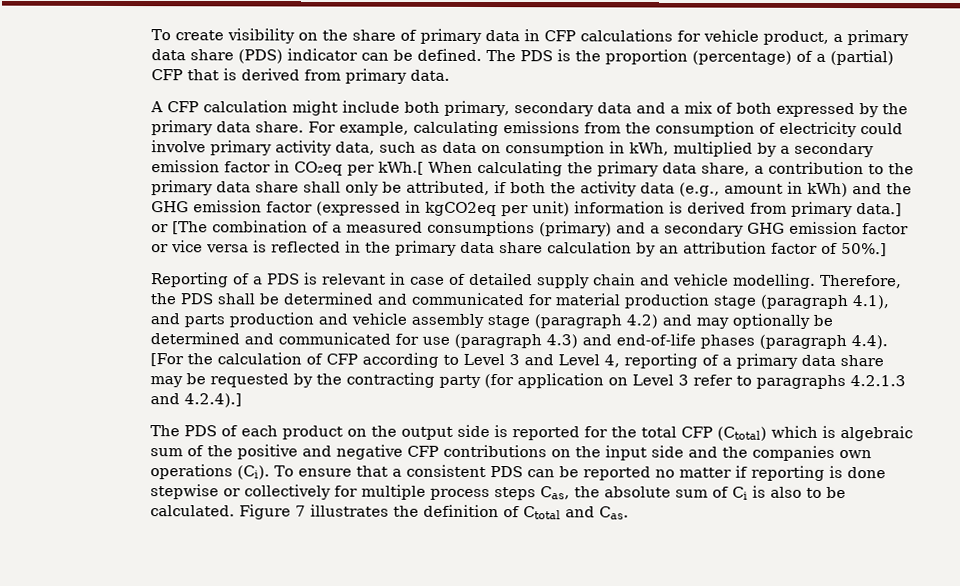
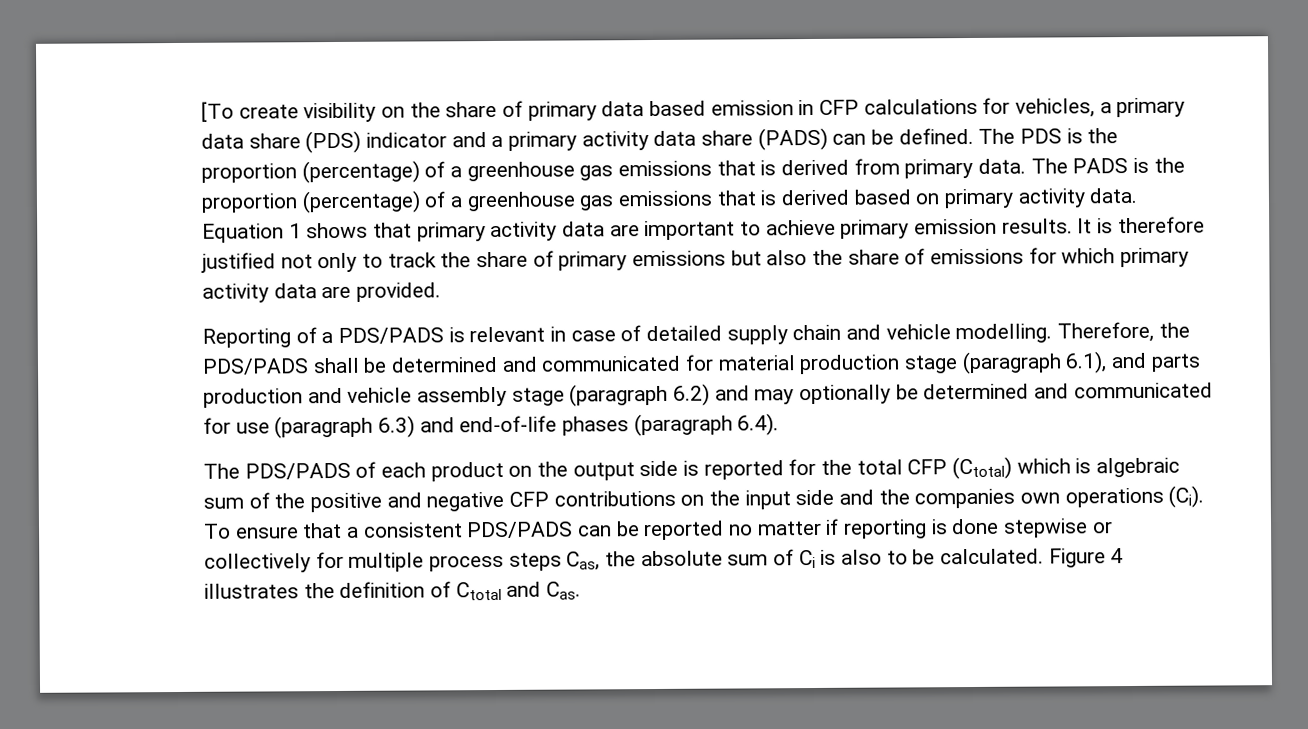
[151,29,172,41] To -> [201,101,235,122] [To
(521, 36) none -> [649,100,794,117] based emission
[703,29,830,45] vehicle product, -> [1015,98,1096,118] vehicles,
(359, 54) none -> [451,127,828,151] and a primary activity data share (PADS)
[830,49,895,66] [151,69,184,81] (partial) CFP -> [466,160,713,182] greenhouse gas emissions
[150,100,909,118] [151,120,904,138] [151,140,875,158] [151,160,915,177] [151,180,913,198] [151,200,903,218] [151,220,910,237] [151,240,888,257] // A CFP calculation might include both primary, secondary data and a mix of both expressed by the primary data share. For example, calculating emissions from the consumption of electricity could involve primary activity data, such as data on consumption in kWh, multiplied by a secondary emission factor in CO₂eq per kWh.[ When calculating the primary data share, a contribution to the primary data share shall only be attributed, if both the activity data (e.g., amount in kWh) and the GHG emission factor (expressed in kgCO2eq per unit) information is derived from primary data.] or [The combination of a measured consumptions (primary) and a secondary GHG emission factor or vice versa is reflected in the primary data share calculation by an attribution factor of 50%.] -> [1030,157,1185,174] [201,187,1138,214] [202,216,1205,243] [201,247,1190,273] [202,282,442,303] The PADS is the proportion (percentage) of a greenhouse gas emissions that is derived based on primary activity data. Equation 1 shows that primary activity data are important to achieve primary emission results. It is therefore justified not only to track the share of primary emissions but also the share of emissions for which primary activity data are provided.
[267,273,301,285] PDS -> [338,327,445,344] PDS/PADS
[180,293,214,305] PDS -> [202,358,310,375] PDS/PADS
[852,295,890,310] 4.1), -> [1065,351,1108,374] 6.1),
[626,314,659,329] 4.2) -> [673,383,711,406] 6.2)
[546,334,579,349] 4.3) -> [378,415,416,438] 6.3)
[851,335,889,350] [150,352,885,369] [150,372,907,390] [150,393,243,408] [150,425,218,437] 4.4). [For the calculation of CFP according to Level 3 and Level 4, reporting of a primary data share may be requested by the contracting party (for application on Level 3 refer to paragraphs 4.2.1.3 and 4.2.4).] // The PDS -> [737,413,780,436] [203,462,351,480] 6.4). // The PDS/PADS
[490,466,524,478] PDS -> [466,521,574,539] PDS/PADS
[295,505,307,517] 7 -> [1110,548,1124,564] 4

